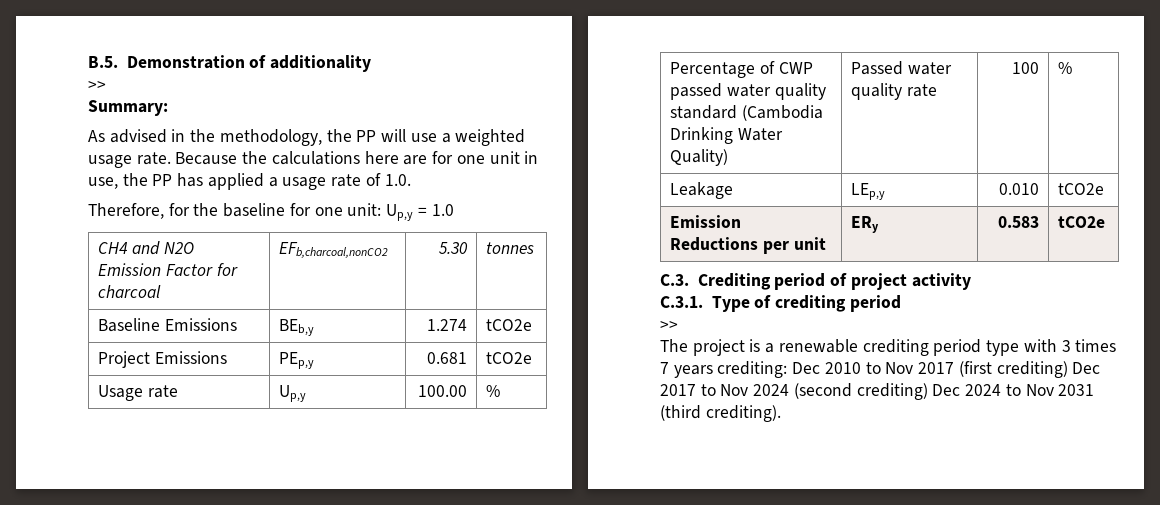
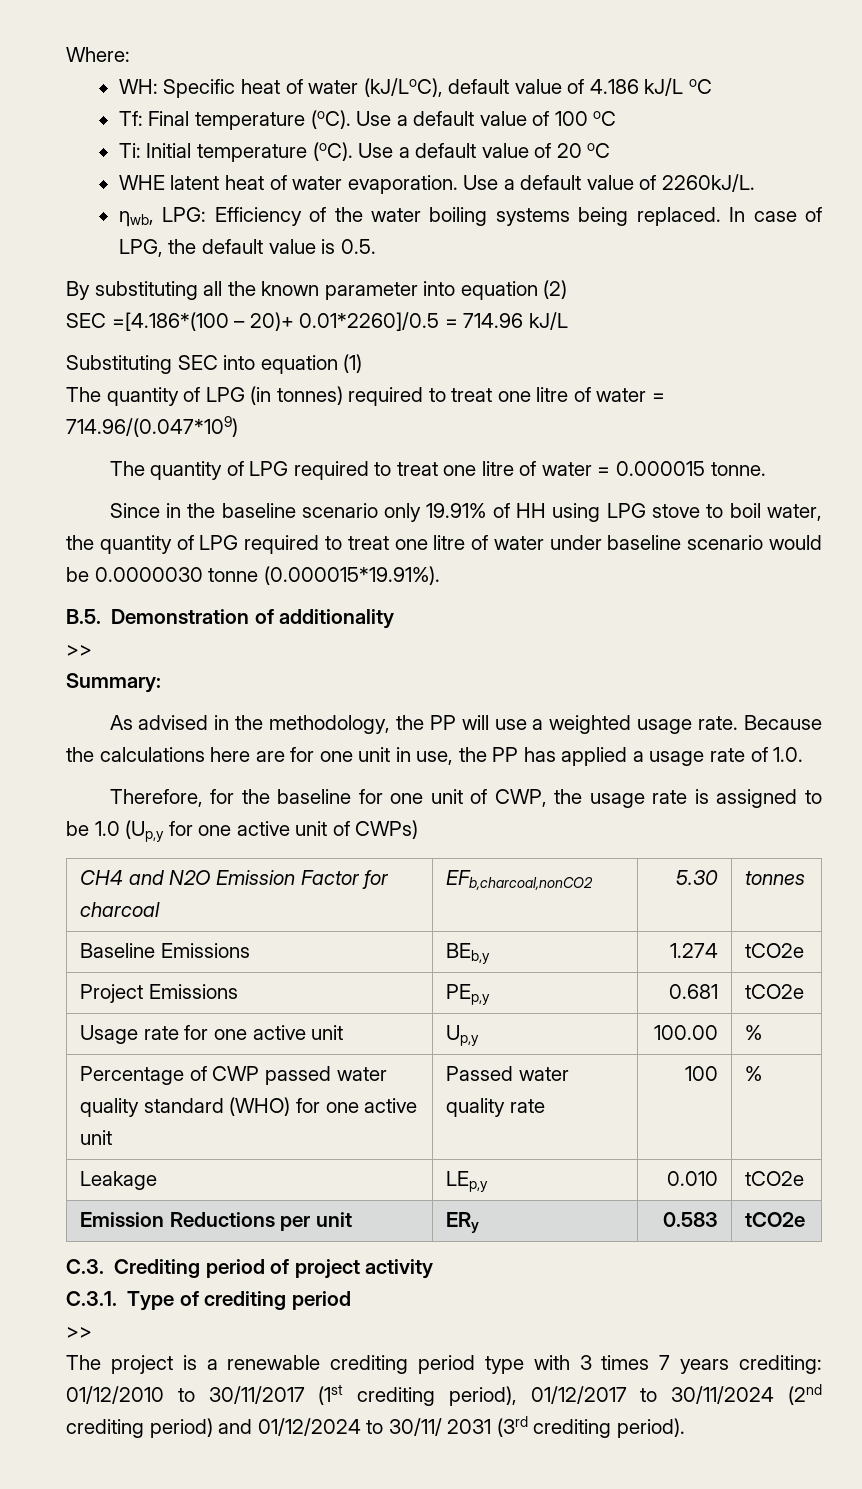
(88, 62) none -> [66,47,130,62] [118,78,712,98] [118,110,617,130] [118,142,611,162] [118,174,755,194] [118,207,823,227] [118,239,376,257] [66,280,568,300] [66,312,568,331] [66,354,363,374] [66,386,665,406] [66,416,238,437] [109,461,766,480] [109,503,822,522] [66,535,823,554] [66,566,440,585] Where: // WH: Specific heat of water (kJ/LoC), default value of 4.186 kJ/L oC // Tf: Final temperature (oC). Use a default value of 100 oC // Ti: Initial temperature (oC). Use a default value of 20 oC // WHE latent heat of water evaporation. Use a default value of 2260kJ/L. // ηwb, LPG: Efficiency of the water boiling systems being replaced. In case of LPG, the default value is 0.5. // By substituting all the known parameter into equation (2) // SEC =[4.186*(100 – 20)+ 0.01*2260]/0.5 = 714.96 kJ/L // Substituting SEC into equation (1) // The quantity of LPG (in tonnes) required to treat one litre of water = 714.96/(0.047*109) // The quantity of LPG required to treat one litre of water = 0.000015 tonne. // Since in the baseline scenario only 19.91% of HH using LPG stove to boil water, the quantity of LPG required to treat one litre of water under baseline scenario would be 0.0000030 tonne (0.000015*19.91%). //
[347,203,454,221] unit: Up,y = 1.0 -> [430,789,823,808] [66,820,419,842] unit of CWP, the usage rate is assigned to be 1.0 (Up,y for one active unit of CWPs)
(179, 391) none -> [184,1025,344,1040] for one active unit
[742,105,824,121] [670,127,784,144] [670,149,729,166] (Cambodia Drinking Water Quality) -> [229,1097,418,1116] [80,1130,113,1145] (WHO) for one active unit
[792,361,1101,378] [660,383,1095,400] [660,405,781,422] Dec 2010 to Nov 2017 (first crediting) Dec 2017 to Nov 2024 (second crediting) Dec 2024 to Nov 2031 (third crediting). -> [66,1384,823,1406] [66,1416,685,1438] 01/12/2010 to 30/11/2017 (1st crediting period), 01/12/2017 to 30/11/2024 (2nd crediting period) and 01/12/2024 to 30/11/ 2031 (3rd crediting period).

